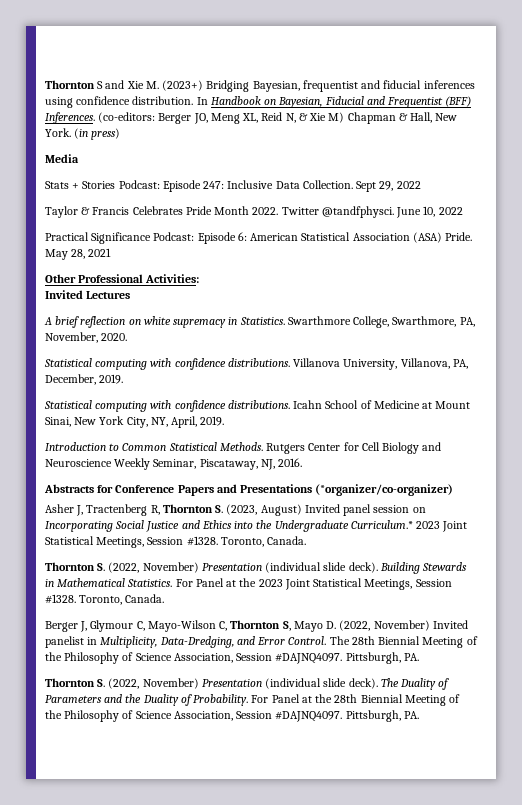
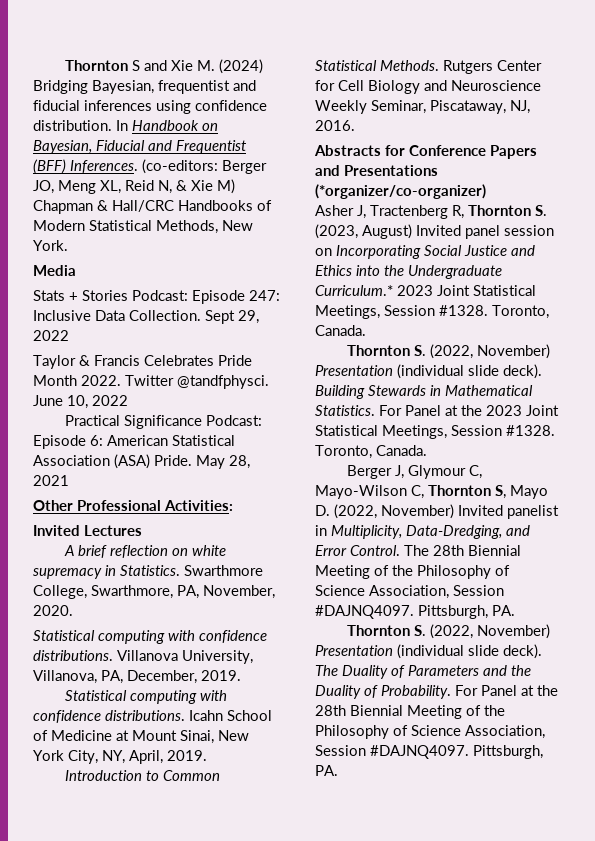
[162,80,204,91] (2023+) -> [219,59,264,74] (2024)
[410,112,433,123] Hall, -> [112,200,272,212] [33,220,218,234] Hall/CRC Handbooks of Modern Statistical Methods,
[74,128,121,140] (in press) -> (68, 245) none

